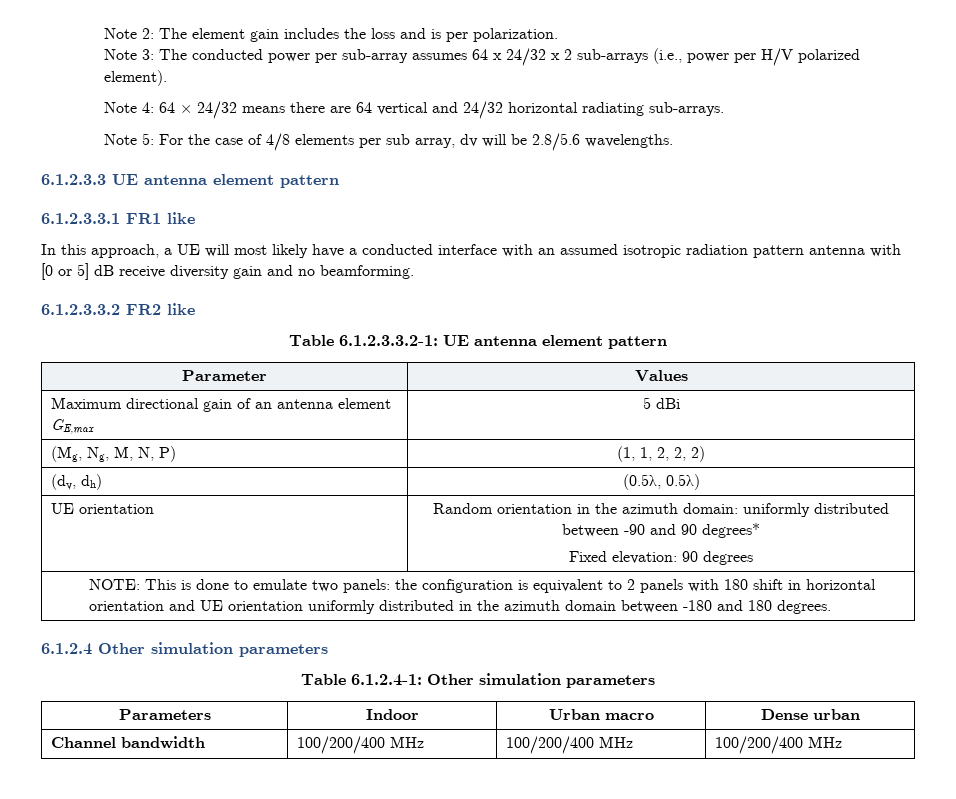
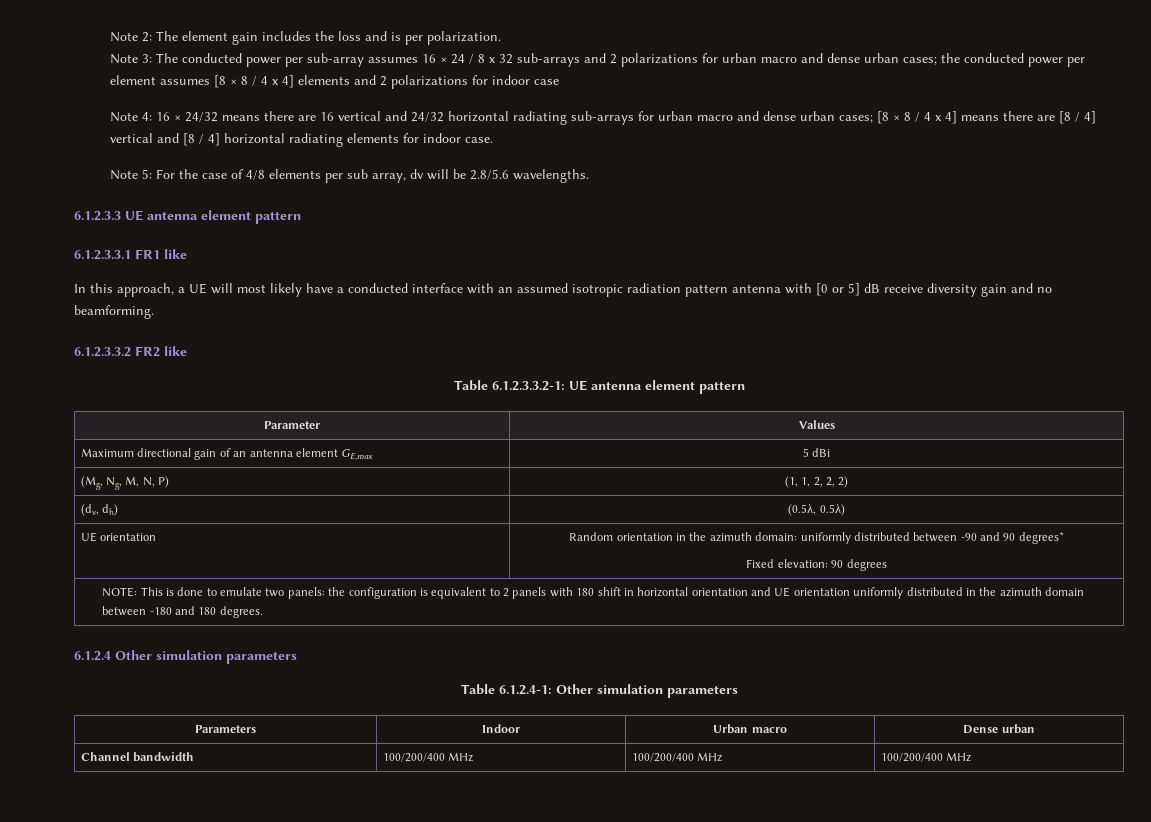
[471,48,860,66] [103,70,167,86] 64 x 24/32 x 2 sub-arrays (i.e., power per H/V polarized element). -> [421,53,1085,67] [109,75,559,89] 16 × 24 / 8 x 32 sub-arrays and 2 polarizations for urban macro and dense urban cases; the conducted power per element assumes [8 × 8 / 4 x 4] elements and 2 polarizations for indoor case
[158,102,175,113] 64 -> [155,112,170,121] 16
[355,102,372,113] 64 -> [319,112,334,121] 16
[648,102,724,116] sub-arrays. -> [570,111,1096,125] [109,133,493,147] sub-arrays for urban macro and dense urban cases; [8 × 8 / 4 x 4] means there are [8 / 4] vertical and [8 / 4] horizontal radiating elements for indoor case.

